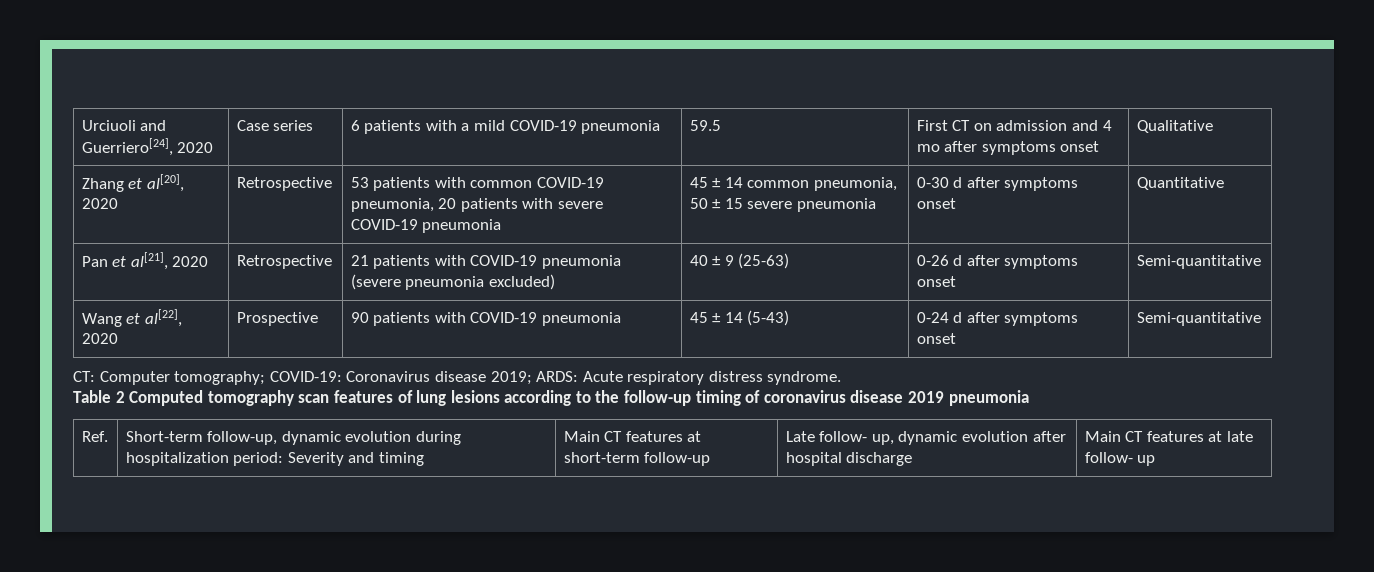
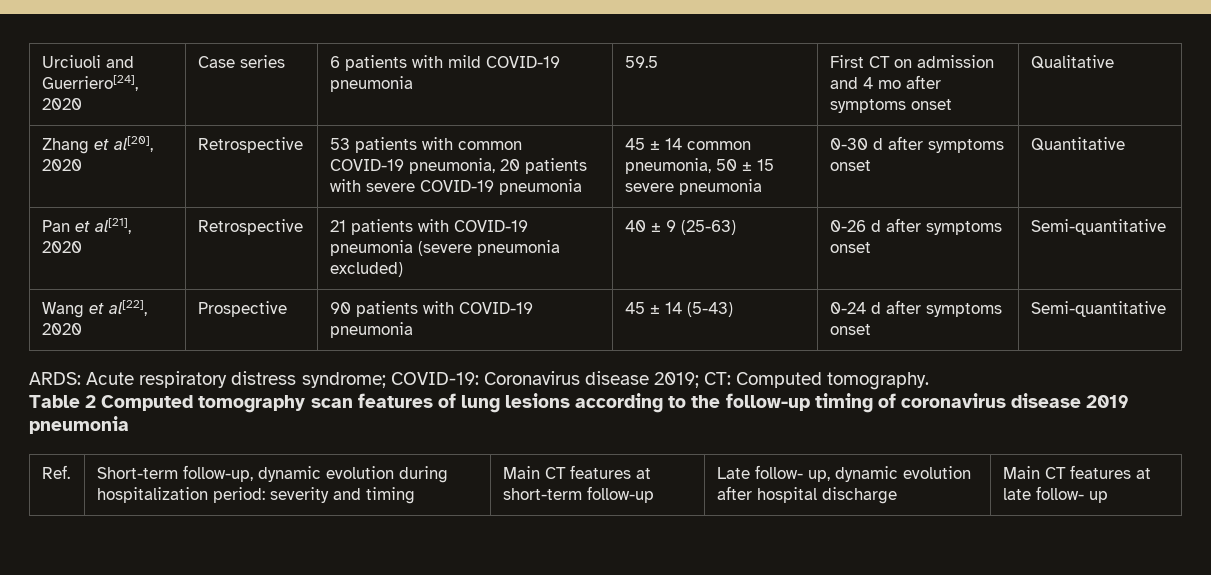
[461,123,470,131] a -> (444, 61) none
[73,371,842,385] CT: Computer tomography; COVID-19: Coronavirus disease 2019; ARDS: Acute respiratory distress syndrome. -> [29,371,930,390] ARDS: Acute respiratory distress syndrome; COVID-19: Coronavirus disease 2019; CT: Computed tomography.
[287,452,344,466] Severity -> [270,487,330,503] severity

